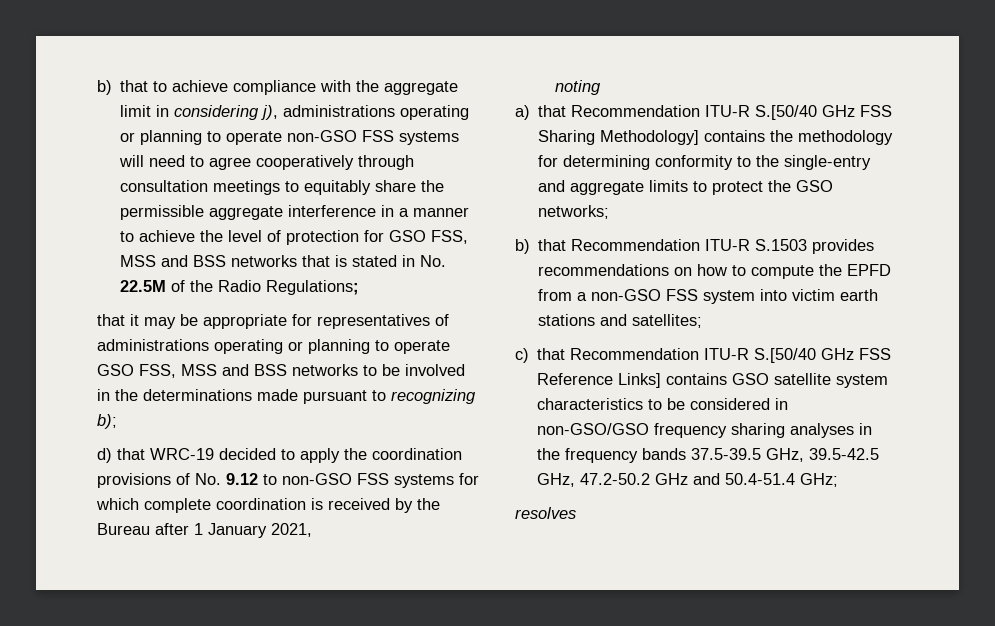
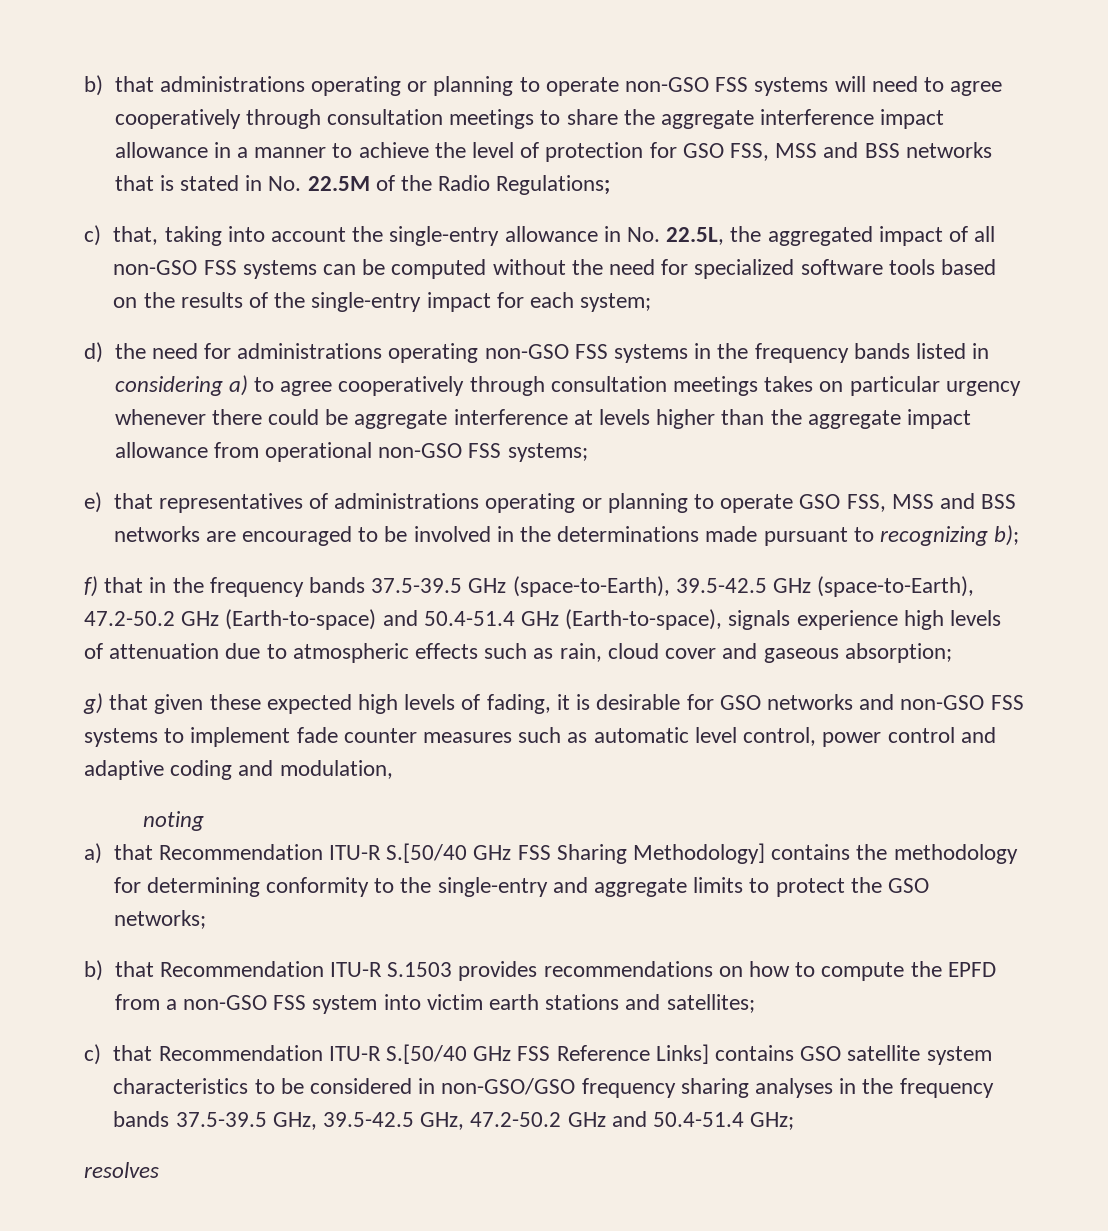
[97,80,459,95] [120,105,279,120] b) that to achieve compliance with the aggregate limit in considering j), -> [84,75,154,96] b) that
[304,180,372,195] equitably -> (561, 117) none
[120,205,377,220] permissible aggregate interference -> [660,109,945,129] [114,142,208,158] aggregate interference impact allowance
[97,314,312,329] that it may be appropriate for -> [84,225,996,246] [113,259,997,279] [113,292,652,312] [84,342,990,363] [114,375,1021,396] [114,409,972,429] [114,442,588,462] [84,492,153,513] c) that, taking into account the single-entry allowance in No. 22.5L, the aggregated impact of all non-GSO FSS systems can be computed without the need for specialized software tools based on the results of the single-entry impact for each system; // d) the need for administrations operating non-GSO FSS systems in the frequency bands listed in considering a) to agree cooperatively through consultation meetings takes on particular urgency whenever there could be aggregate interference at levels higher than the aggregate impact allowance from operational non-GSO FSS systems; // e) that
(358, 370) none -> [205,526,352,546] are encouraged
[97,448,462,463] [97,473,479,488] [96,498,440,513] [97,523,312,538] d) that WRC-19 decided to apply the coordination provisions of No. 9.12 to non-GSO FSS systems for which complete coordination is received by the Bureau after 1 January 2021, -> [84,576,975,597] [84,609,1002,630] [84,643,952,663] [83,693,1024,714] [84,727,996,747] [84,760,393,780] f) that in the frequency bands 37.5-39.5 GHz (space-to-Earth), 39.5-42.5 GHz (space-to-Earth), 47.2-50.2 GHz (Earth-to-space) and 50.4-51.4 GHz (Earth-to-space), signals experience high levels of attenuation due to atmospheric effects such as rain, cloud cover and gaseous absorption; // g) that given these expected high levels of fading, it is desirable for GSO networks and non-GSO FSS systems to implement fade counter measures such as automatic level control, power control and adaptive coding and modulation,

